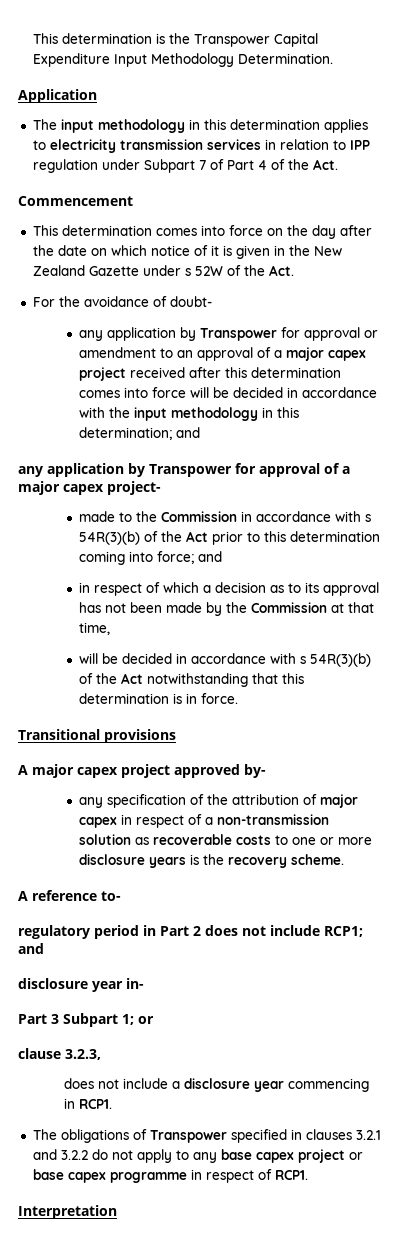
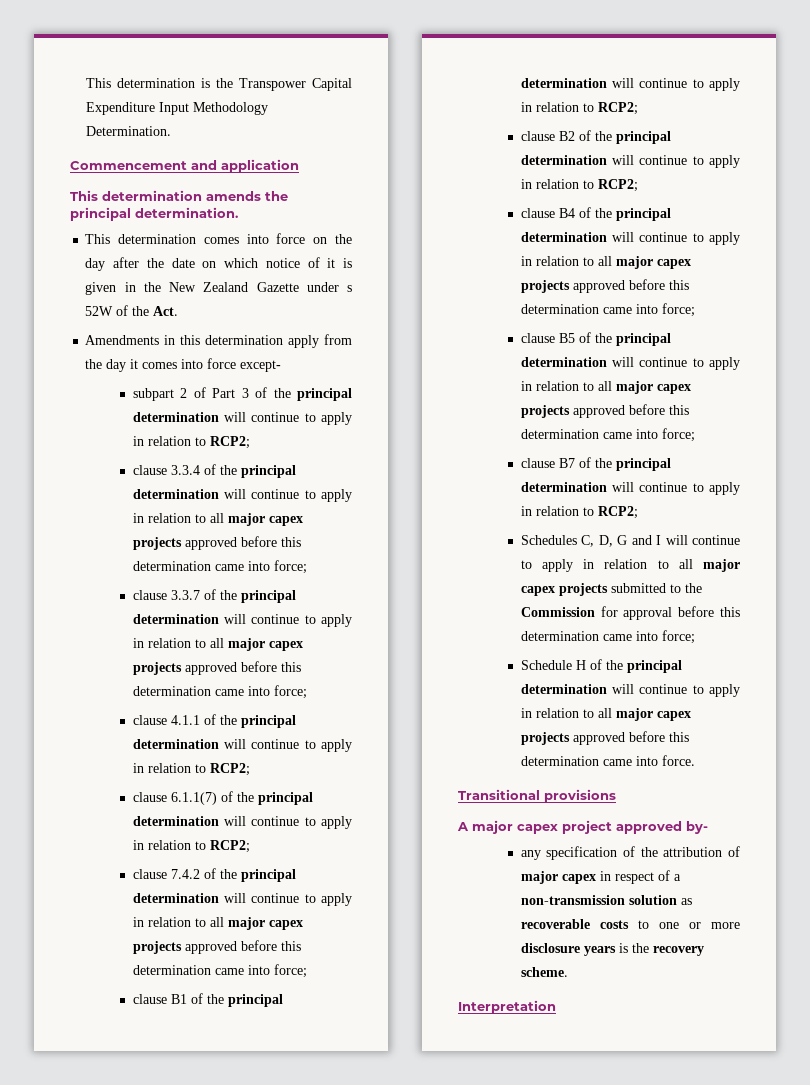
[18,89,97,103] [32,119,368,133] [32,139,370,153] [32,159,338,173] [18,196,133,206] Application // The input methodology in this determination applies to electricity transmission services in relation to IPP regulation under Subpart 7 of Part 4 of the Act. // Commencement -> [70,159,299,173] [70,190,288,201] [70,207,238,221] Commencement and application // This determination amends the principal determination.
[32,296,212,307] [78,327,378,341] [78,347,366,361] [78,367,341,381] [78,387,377,398] [78,407,299,421] [78,427,200,440] [18,463,350,477] [18,481,161,495] [78,511,371,522] [78,531,380,545] [78,551,222,565] [78,582,379,596] [78,602,374,616] [78,622,110,635] [78,653,371,667] [78,673,304,687] [78,693,197,704] For the avoidance of doubt- // any application by Transpower for approval or amendment to an approval of a major capex project received after this determination comes into force will be decided in accordance with the input methodology in this determination; and // any application by Transpower for approval of a major capex project- // made to the Commission in accordance with s 54R(3)(b) of the Act prior to this determination coming into force; and // in respect of which a decision as to its approval has not been made by the Commission at that time, // will be decided in accordance with s 54R(3)(b) of the Act notwithstanding that this determination is in -> [85,334,353,348] [85,358,282,372] [132,387,352,401] [132,412,352,425] [132,436,250,449] [132,464,296,478] [132,489,352,502] [132,513,303,526] [132,536,301,550] [132,560,307,574] [132,589,296,603] [132,614,352,627] [132,638,303,651] [132,661,301,675] [132,685,307,699] [132,714,296,728] [132,739,352,752] [132,763,250,776] [132,791,313,805] [132,816,352,829] [132,840,250,853] [132,868,296,882] [132,893,352,906] [132,917,303,930] [132,940,301,954] [132,964,307,978] [132,993,283,1007] [520,78,740,91] [520,102,638,115] [520,130,671,144] [520,155,740,168] [520,179,638,192] [520,207,671,221] [520,232,740,245] [520,256,691,269] [520,279,689,293] [520,303,695,317] [520,332,671,346] [520,357,740,370] [520,381,691,394] [520,404,689,418] [520,428,695,442] [520,457,671,471] [520,482,740,495] [520,506,638,519] [520,535,740,547] [520,559,740,572] [520,583,702,596] [520,606,740,620] [520,630,695,644] [520,659,682,673] [520,684,740,697] [520,708,691,721] [520,731,689,745] [520,756,658,766] Amendments in this determination apply from the day it comes into force except- // subpart 2 of Part 3 of the principal determination will continue to apply in relation to RCP2; // clause 3.3.4 of the principal determination will continue to apply in relation to all major capex projects approved before this determination came into force; // clause 3.3.7 of the principal determination will continue to apply in relation to all major capex projects approved before this determination came into force; // clause 4.1.1 of the principal determination will continue to apply in relation to RCP2; // clause 6.1.1(7) of the principal determination will continue to apply in relation to RCP2; // clause 7.4.2 of the principal determination will continue to apply in relation to all major capex projects approved before this determination came into force; // clause B1 of the principal determination will continue to apply in relation to RCP2; // clause B2 of the principal determination will continue to apply in relation to RCP2; // clause B4 of the principal determination will continue to apply in relation to all major capex projects approved before this determination came into force; // clause B5 of the principal determination will continue to apply in relation to all major capex projects approved before this determination came into force; // clause B7 of the principal determination will continue to apply in relation to RCP2; // Schedules C, D, G and I will continue to apply in relation to all major capex projects submitted to the Commission for approval before this determination came into force; // Schedule H of the principal determination will continue to apply in relation to all major capex projects approved before this determination came into
[18,890,121,901] [18,925,363,939] [18,943,44,954] [18,978,144,992] [18,1013,154,1027] [18,1048,101,1060] [64,1078,370,1092] [64,1098,113,1109] [32,1129,381,1143] [32,1149,363,1163] [32,1169,308,1183] // A reference to- // regulatory period in Part 2 does not include RCP1; and // disclosure year in- // Part 3 Subpart 1; or // clause 3.2.3, // does not include a disclosure year commencing in RCP1. // The obligations of Transpower specified in clauses 3.2.1 and 3.2.2 do not apply to any base capex project or base capex programme in respect of RCP1. -> (568, 972) none

